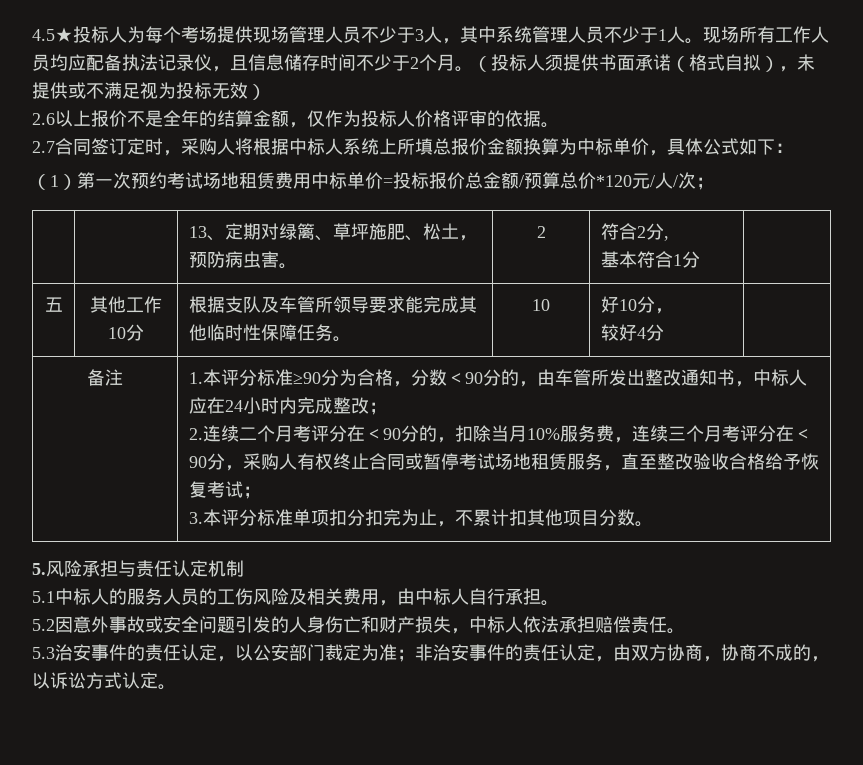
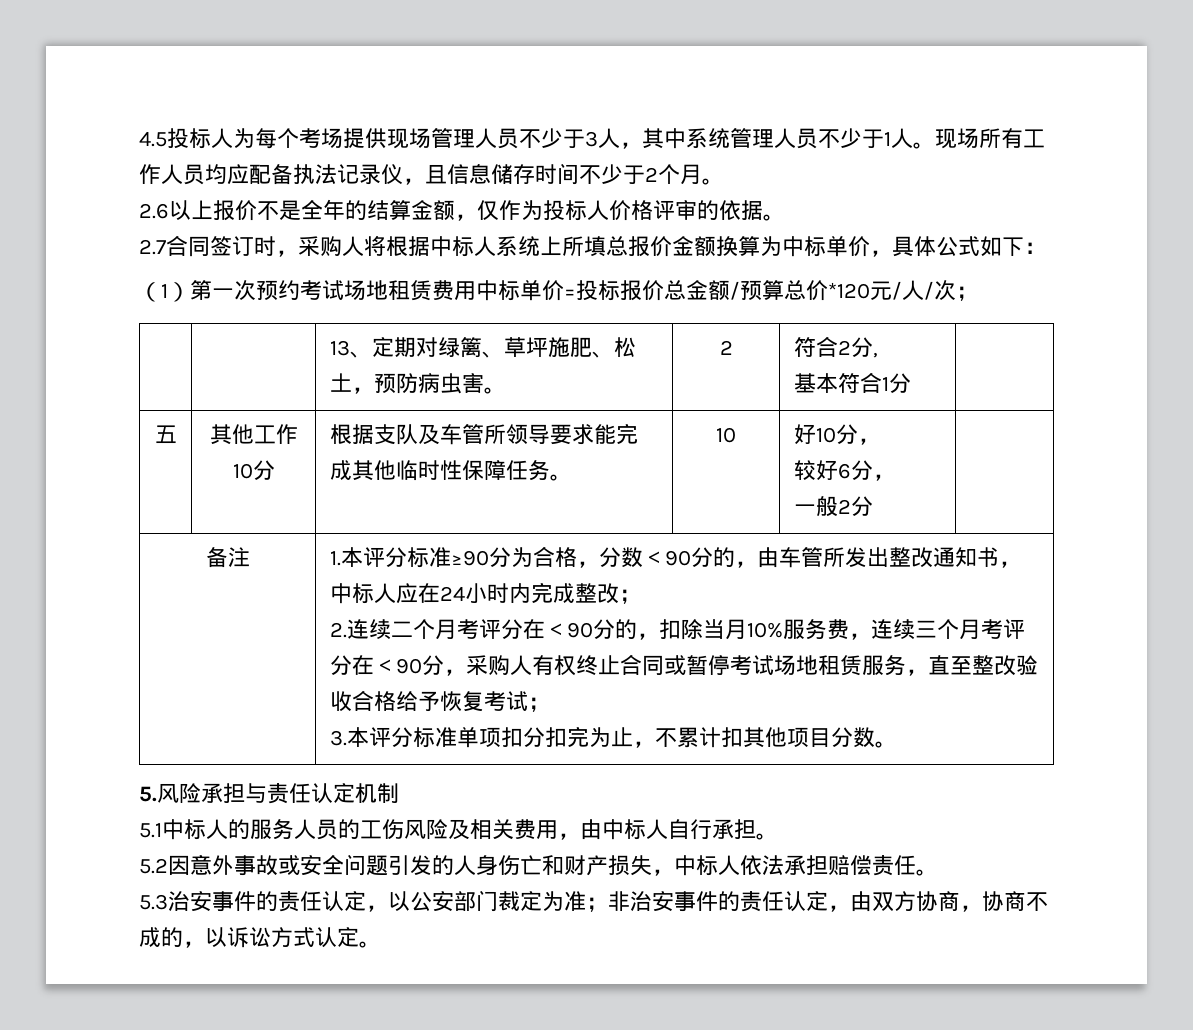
[32,27,73,42] 4.5★ -> [139,131,167,147] 4.5
[473,54,815,72] [32,82,266,100] （投标人须提供书面承诺（格式自拟），未提供或不满足视为投标无效） -> (724, 181) none
[127,138,145,155] 定 -> (254, 246) none
[636,327,646,339] 4 -> [837,460,895,481] [793,496,851,517] 6分， // 一般2

